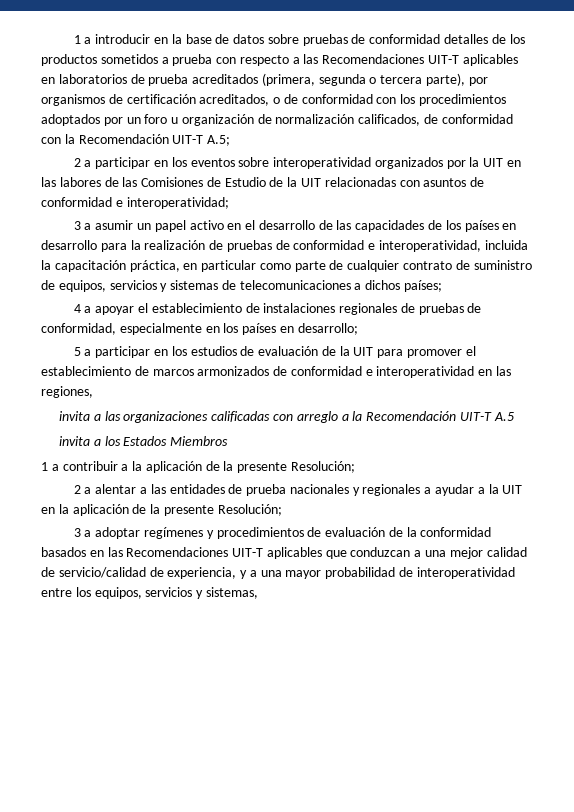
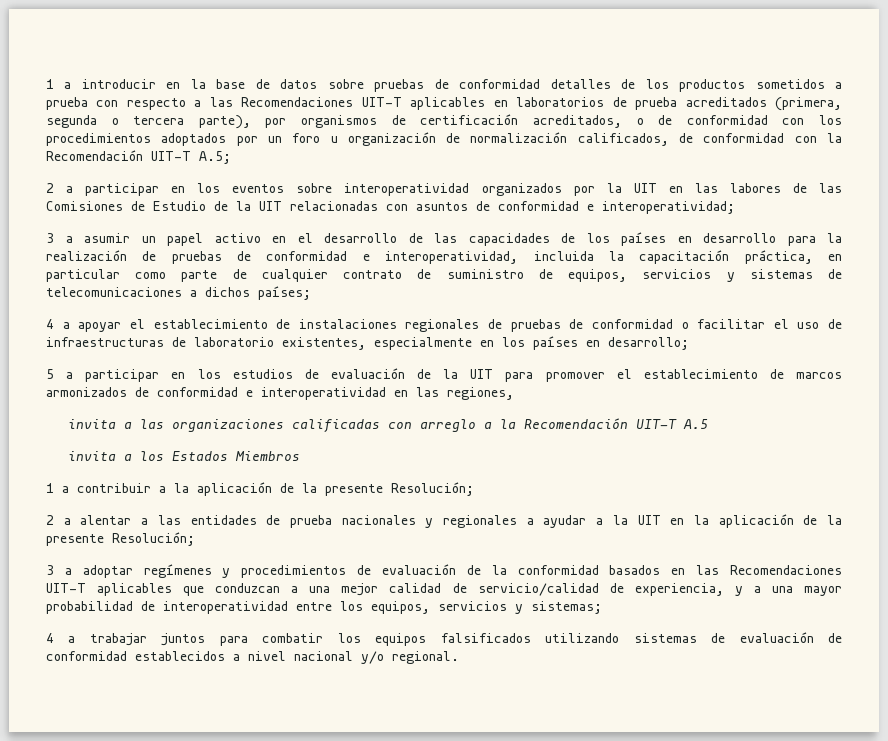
[41,323,116,335] conformidad, -> [591,319,842,329] [46,337,366,350] conformidad o facilitar el uso de infraestructuras de laboratorio existentes,
[205,587,258,599] sistemas, -> [531,601,602,614] [46,632,842,646] [46,651,459,664] sistemas; // 4 a trabajar juntos para combatir los equipos falsificados utilizando sistemas de evaluación de conformidad establecidos a nivel nacional y/o regional.

